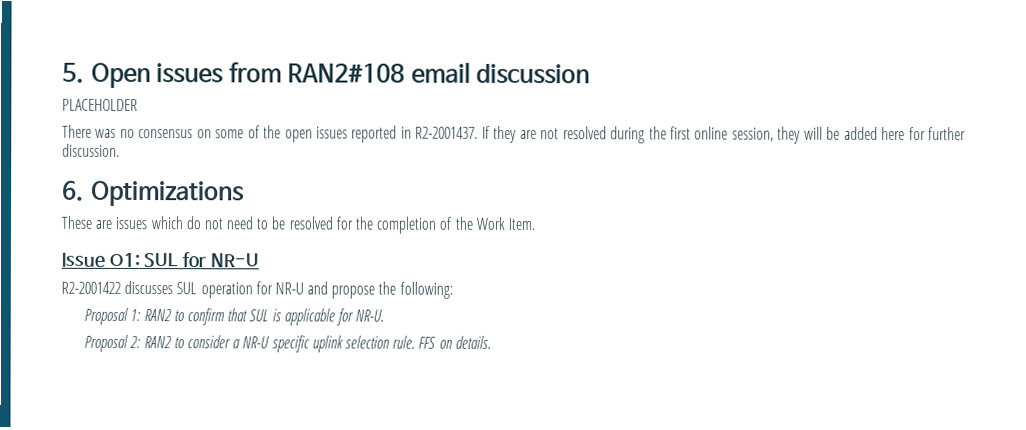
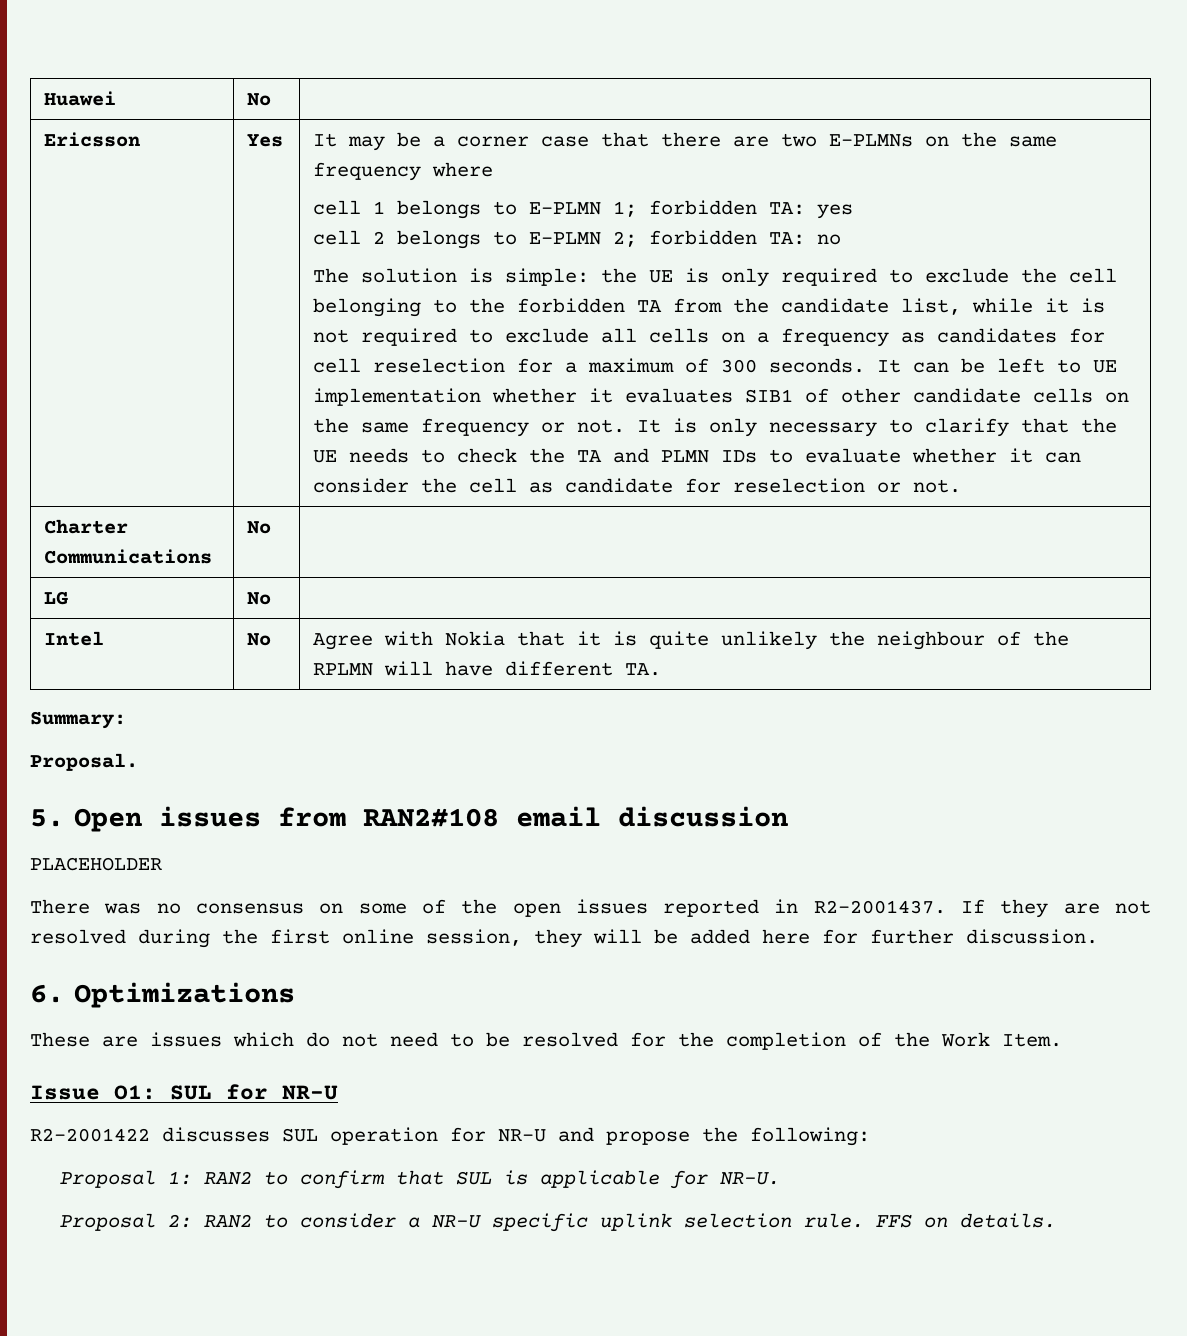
(62, 72) none -> [44,91,117,106] [247,93,272,106] [44,132,141,147] [247,134,284,147] [313,132,1058,151] [313,162,494,181] [313,200,854,219] [313,230,842,249] [313,268,1118,287] [313,298,1106,317] [313,328,1106,347] [313,358,1118,373] [313,388,1130,406] [313,418,1118,437] [313,448,1082,463] [313,478,962,493] [44,519,129,534] [44,549,213,564] [247,521,272,534] [44,591,69,605] [247,592,272,605] [44,631,105,646] [247,633,272,646] [313,631,1070,650] [313,661,662,676] [30,711,126,729] [30,753,138,771] Huawei | No | // Ericsson | Yes | It may be a corner case that there are two E-PLMNs on the same frequency where // cell 1 belongs to E-PLMN 1; forbidden TA: yes // cell 2 belongs to E-PLMN 2; forbidden TA: no // The solution is simple: the UE is only required to exclude the cell belonging to the forbidden TA from the candidate list, while it is not required to exclude all cells on a frequency as candidates for cell reselection for a maximum of 300 seconds. It can be left to UE implementation whether it evaluates SIB1 of other candidate cells on the same frequency or not. It is only necessary to clarify that the UE needs to check the TA and PLMN IDs to evaluate whether it can consider the cell as candidate for reselection or not. // Charter Communications | No | // LG | No | // Intel | No | Agree with Nokia that it is quite unlikely the neighbour of the RPLMN will have different TA. // Summary: // Proposal. //

